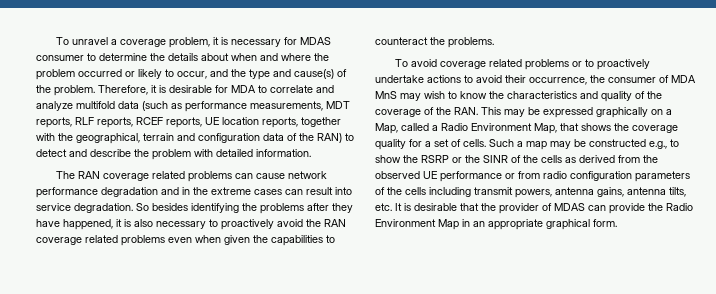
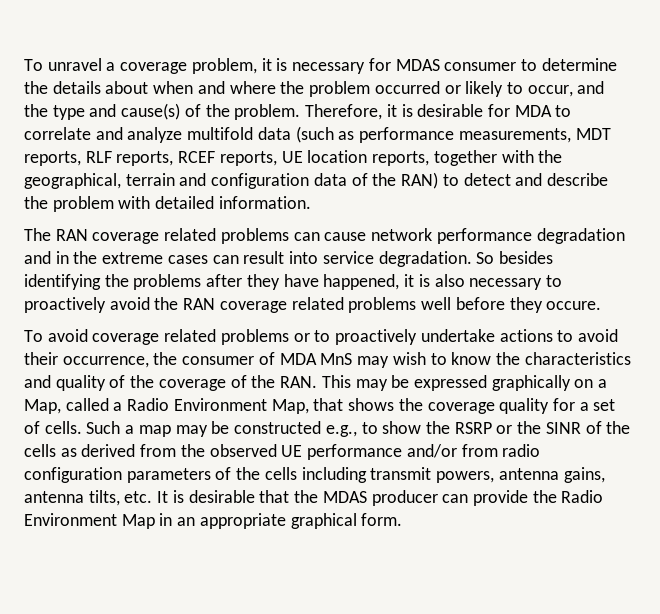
[168,235,335,246] [375,37,494,48] even when given the capabilities to counteract the problems. -> [421,297,602,313] well before they occure.
[505,173,515,179] or -> [406,444,457,458] and/or
[499,203,585,214] provider of MDAS -> [322,490,438,506] MDAS producer

